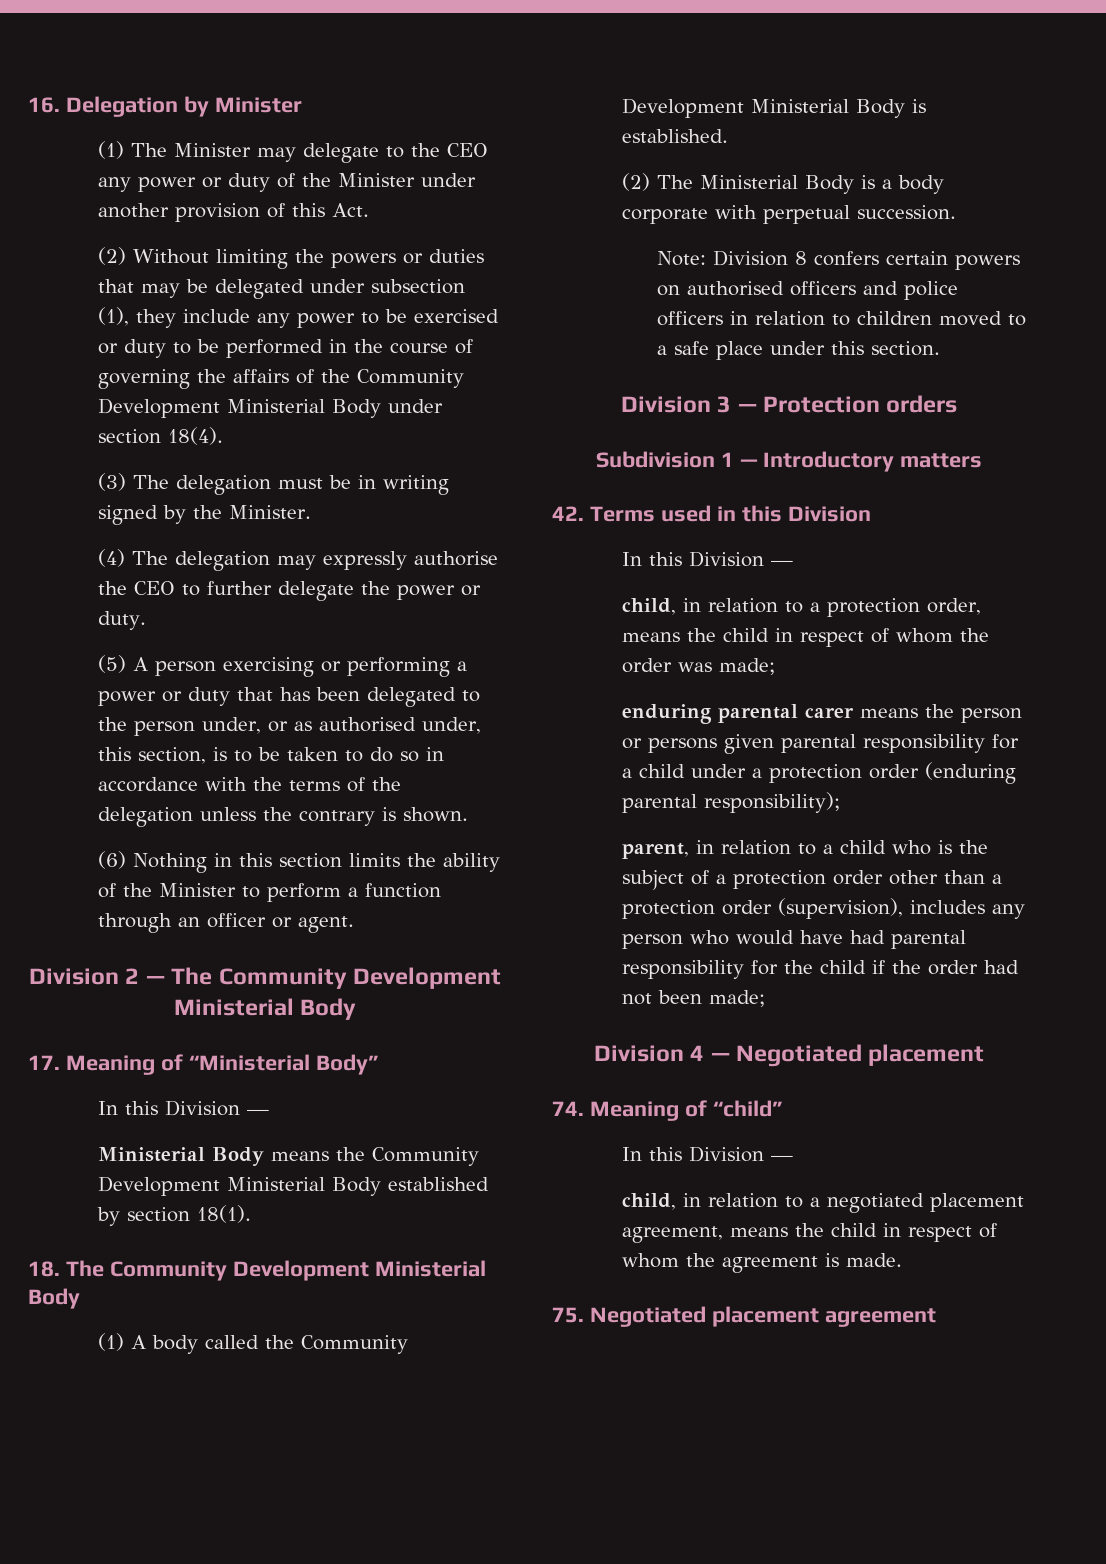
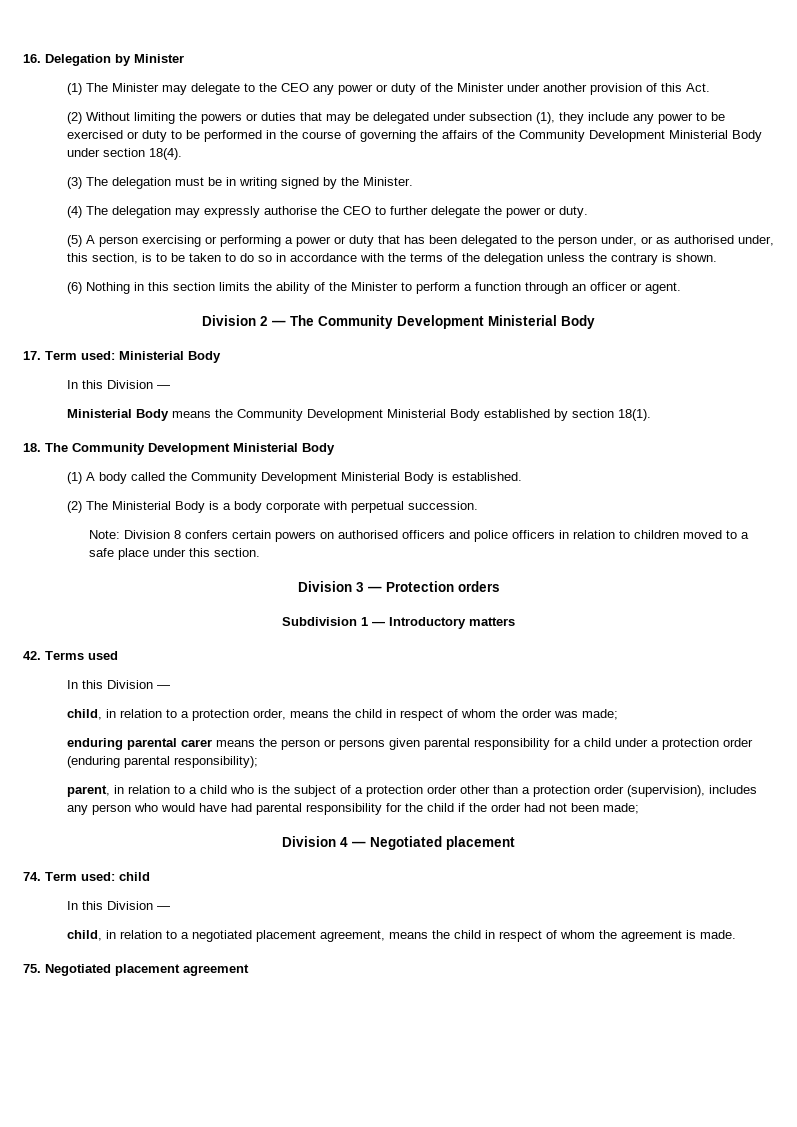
[65,1054,378,1075] Meaning of “Ministerial Body” -> [45,351,221,363] Term used: Ministerial Body
[716,505,871,522] in this Division -> (118, 655) none
[589,1100,782,1121] Meaning of “child” -> [45,872,150,881] Term used: child

